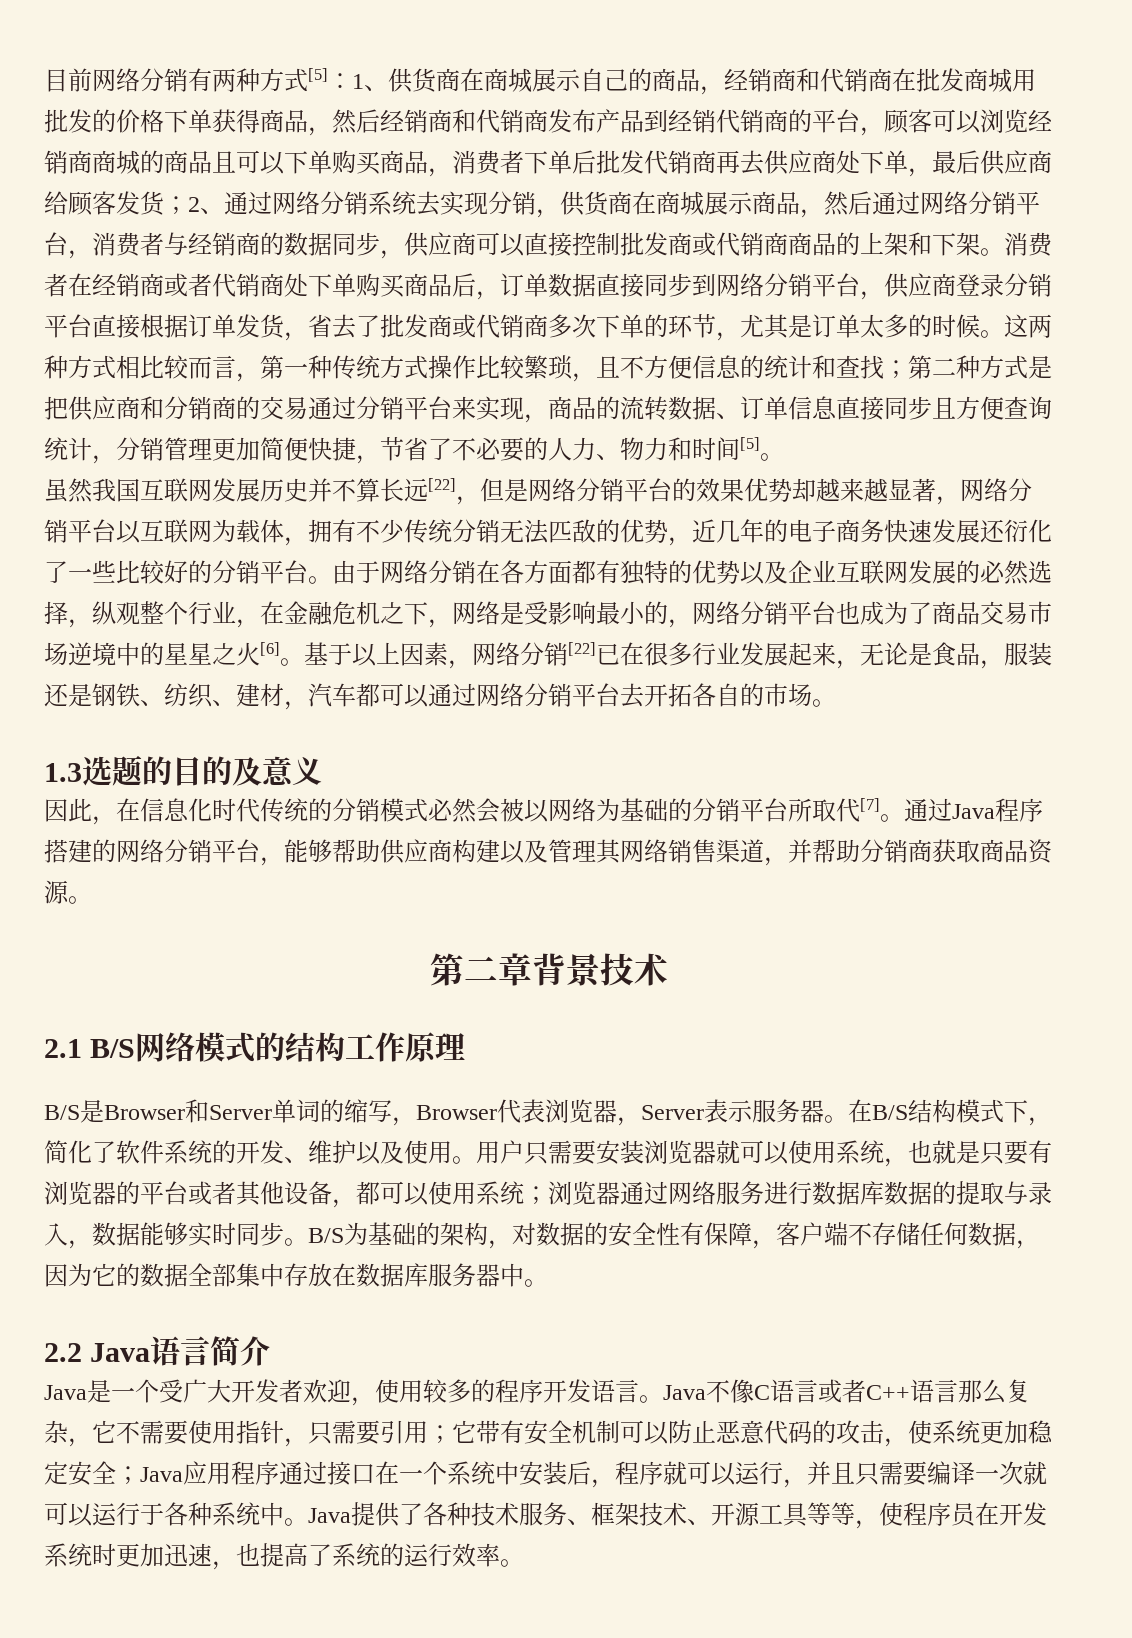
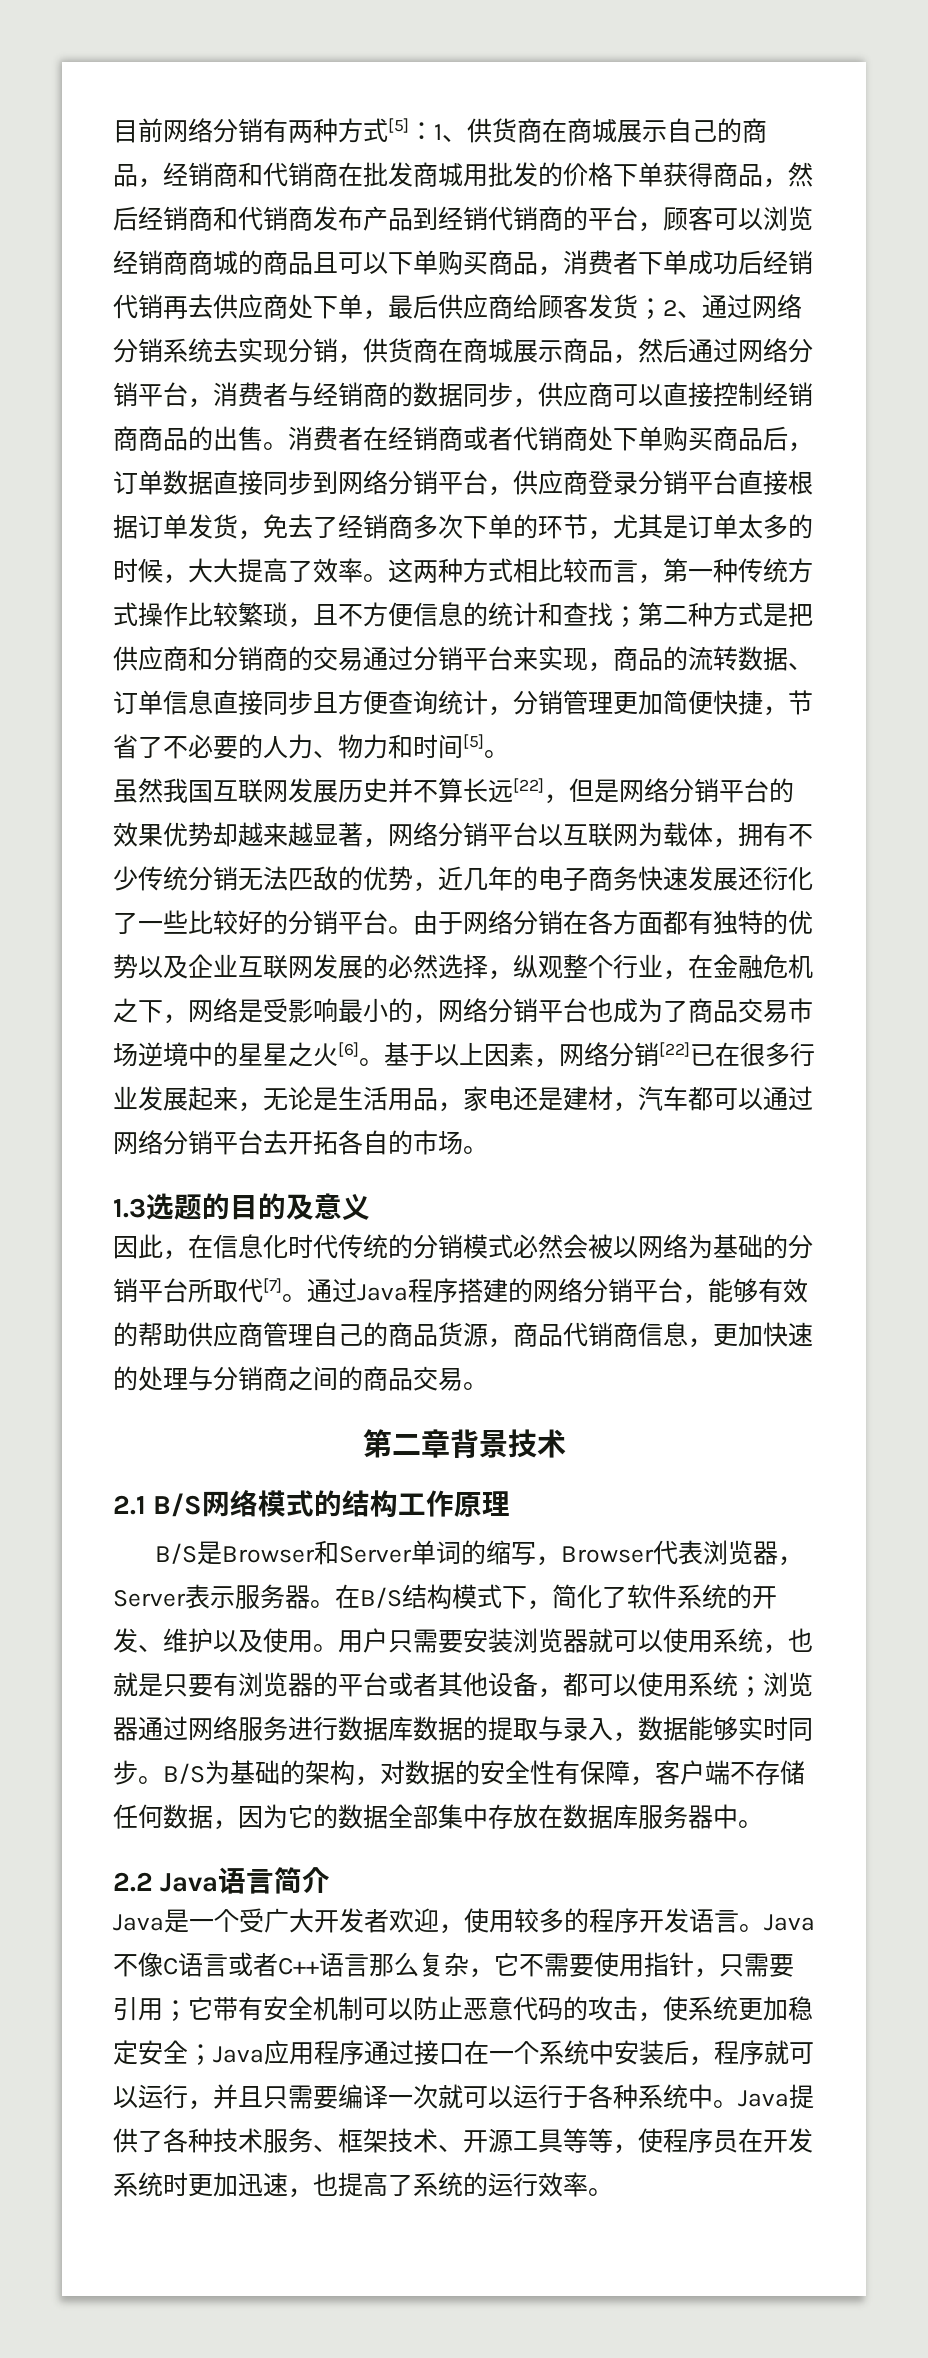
[572,150,716,174] 后批发代销商 -> [688,250,813,275] [113,294,163,319] 成功后经销代销
[620,232,980,256] 批发商或代销商商品的上架和下架 -> [763,382,813,407] [113,426,263,451] 经销商商品的出售
[308,314,500,339] 省去了批发商或代 -> [263,514,363,539] 免去了经
(980, 326) none -> [163,558,363,584] ，大大提高了效率
[932,642,1052,669] [44,683,236,708] 食品，服装还是钢铁、纺织、 -> [338,1086,563,1112] 生活用品，家电还是
(332, 851) none -> [758,1278,808,1303] [113,1322,138,1347] 有效的
[452,839,1053,866] [44,880,69,904] 构建以及管理其网络销售渠道，并帮助分销商获取商品资源 -> [263,1322,813,1348] [113,1366,463,1391] 管理自己的商品货源，商品代销商信息，更加快速的处理与分销商之间的商品交易

